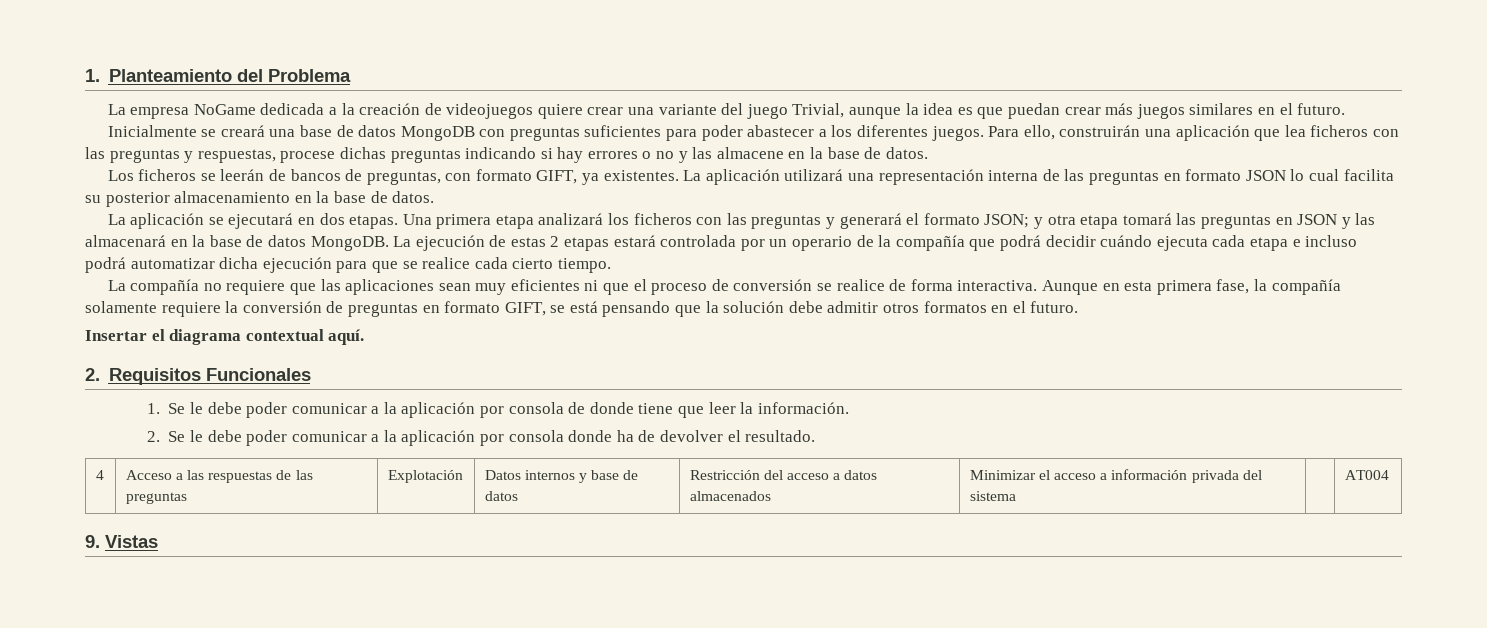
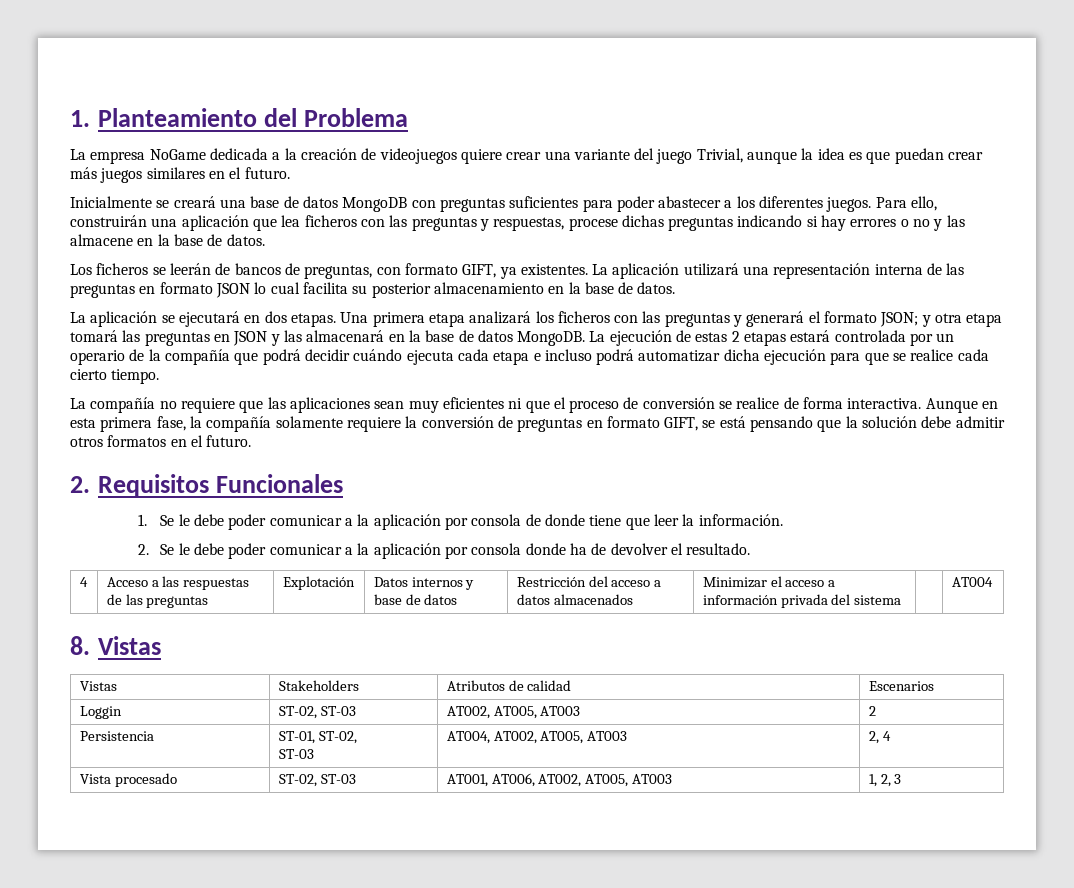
[85,329,365,345] // Insertar el diagrama contextual aquí. -> (252, 441) none
[85,535,158,548] 9. Vistas -> [70,636,161,655] [79,681,117,691] [278,680,359,691] [446,680,572,691] [868,681,934,691] [79,706,122,719] [278,706,356,719] [446,706,581,719] [868,706,876,716] [79,731,154,741] [278,731,357,744] [278,749,314,759] [446,731,628,744] [868,731,891,744] [79,773,177,787] [278,774,356,787] [446,773,673,787] [868,774,902,787] 8. Vistas // Vistas | Stakeholders | Atributos de calidad | Escenarios // Loggin | ST-02, ST-03 | AT002, AT005, AT003 | 2 // Persistencia | ST-01, ST-02, // ST-03 | AT004, AT002, AT005, AT003 | 2, 4 // Vista procesado | ST-02, ST-03 | AT001, AT006, AT002, AT005, AT003 | 1, 2, 3

